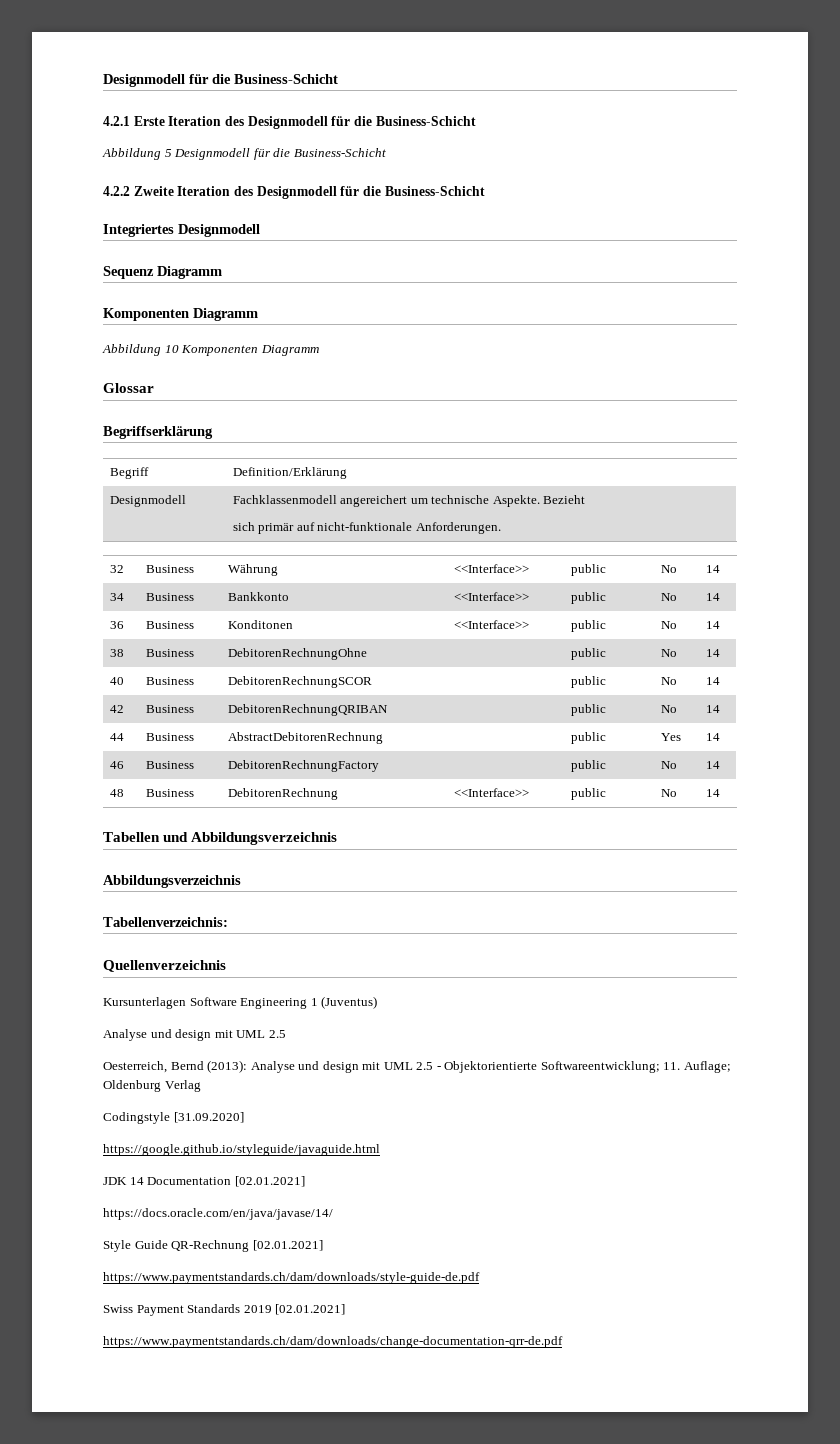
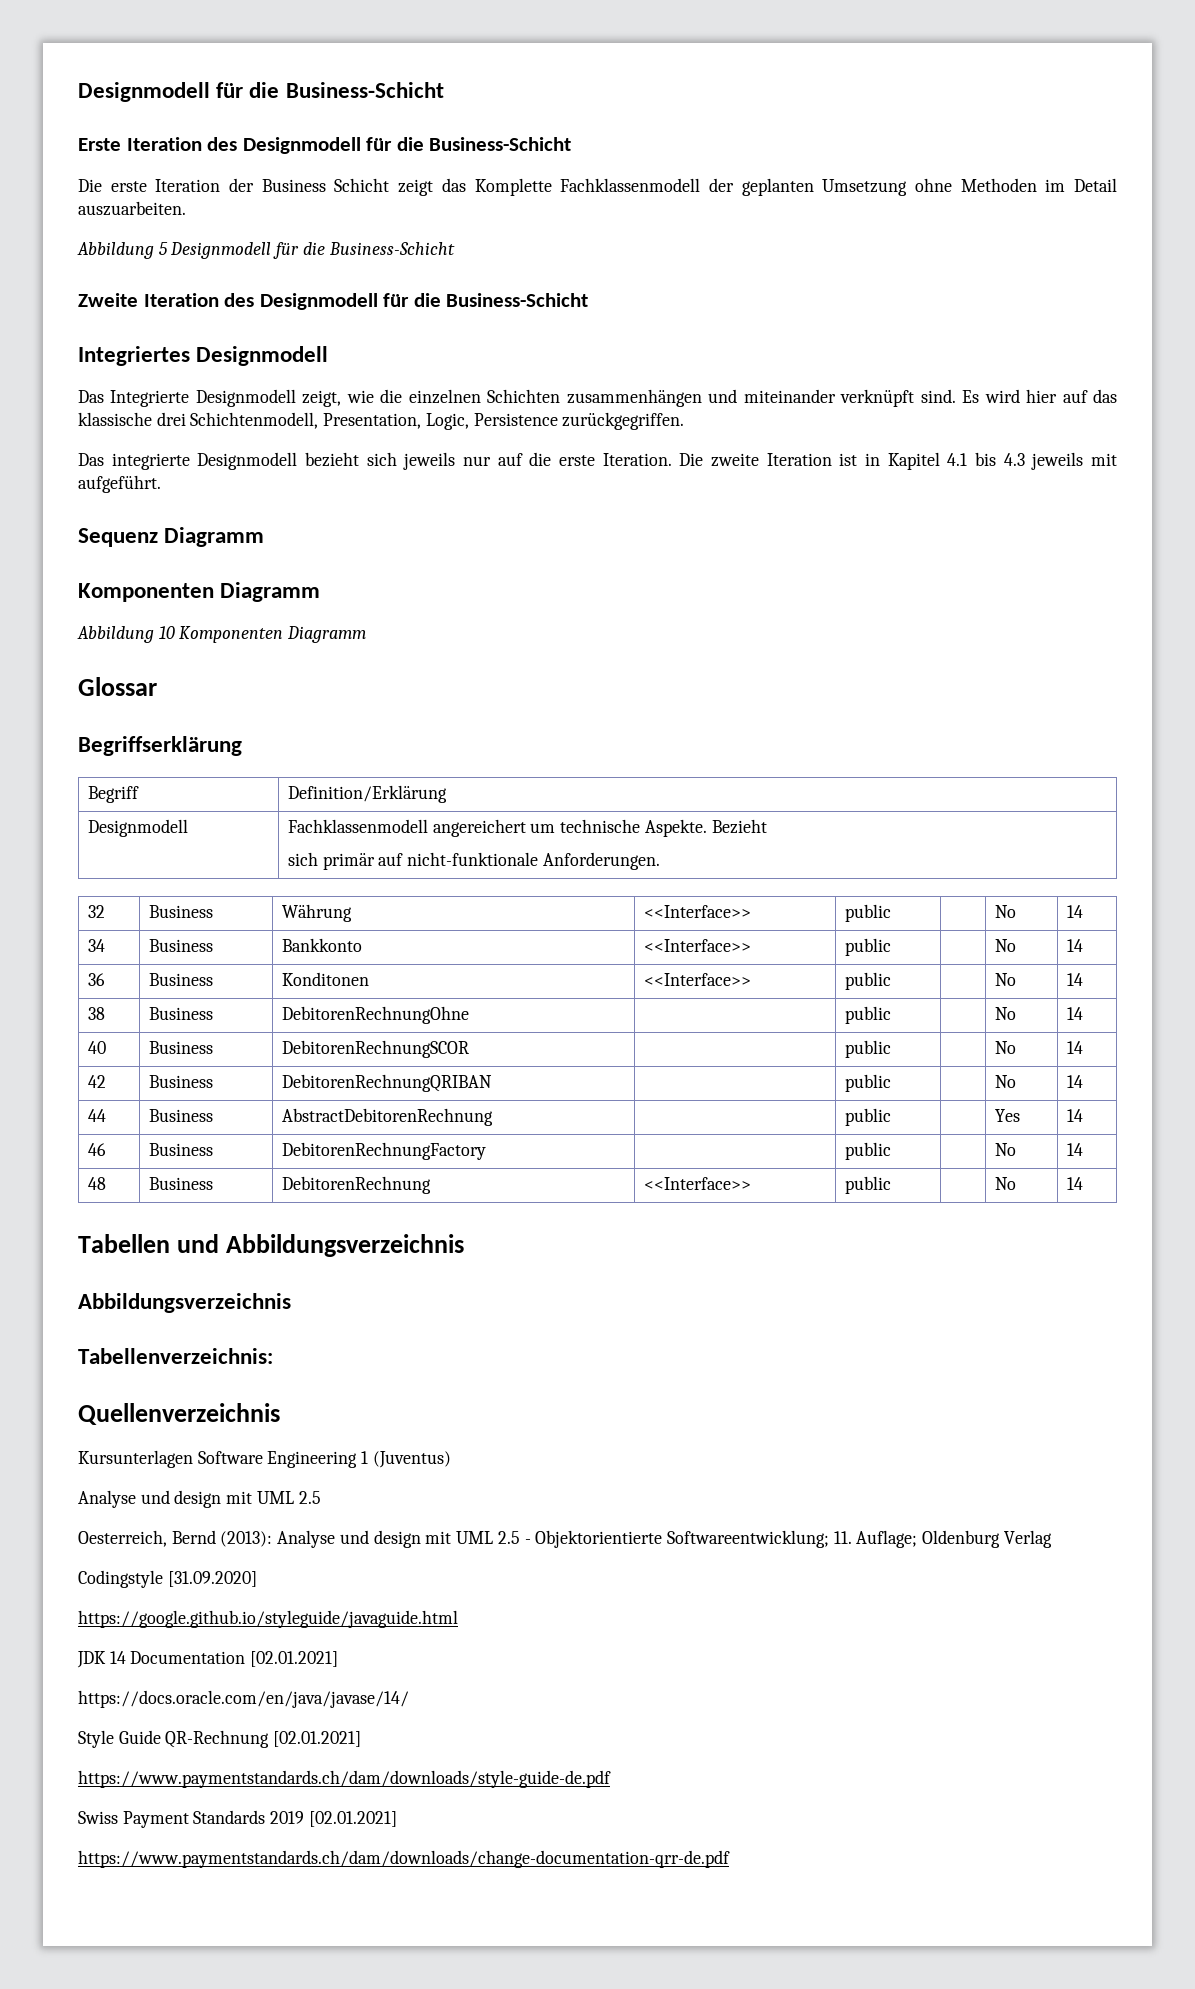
[103,74,338,87] [103,116,130,126] Designmodell für die Business-Schicht // 4.2.1 -> [78,82,444,102] Designmodell für die Business-Schicht //
(476, 121) none -> [78,178,1117,196] [78,201,186,216] // Die erste Iteration der Business Schicht zeigt das Komplette Fachklassenmodell der geplanten Umsetzung ohne Methoden im Detail auszuarbeiten.
[103,186,130,196] 4.2.2 -> (455, 248) none
(260, 230) none -> [78,389,1118,407] [78,412,685,430] [78,452,1117,470] [78,475,161,493] // Das Integrierte Designmodell zeigt, wie die einzelnen Schichten zusammenhängen und miteinander verknüpft sind. Es wird hier auf das klassische drei Schichtenmodell, Presentation, Logic, Persistence zurückgegriffen. // Das integrierte Designmodell bezieht sich jeweils nur auf die erste Iteration. Die zweite Iteration ist in Kapitel 4.1 bis 4.3 jeweils mit aufgeführt.

